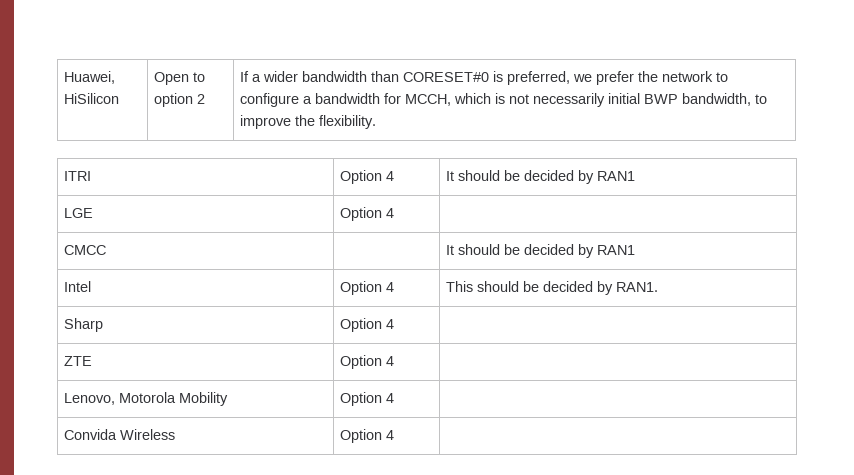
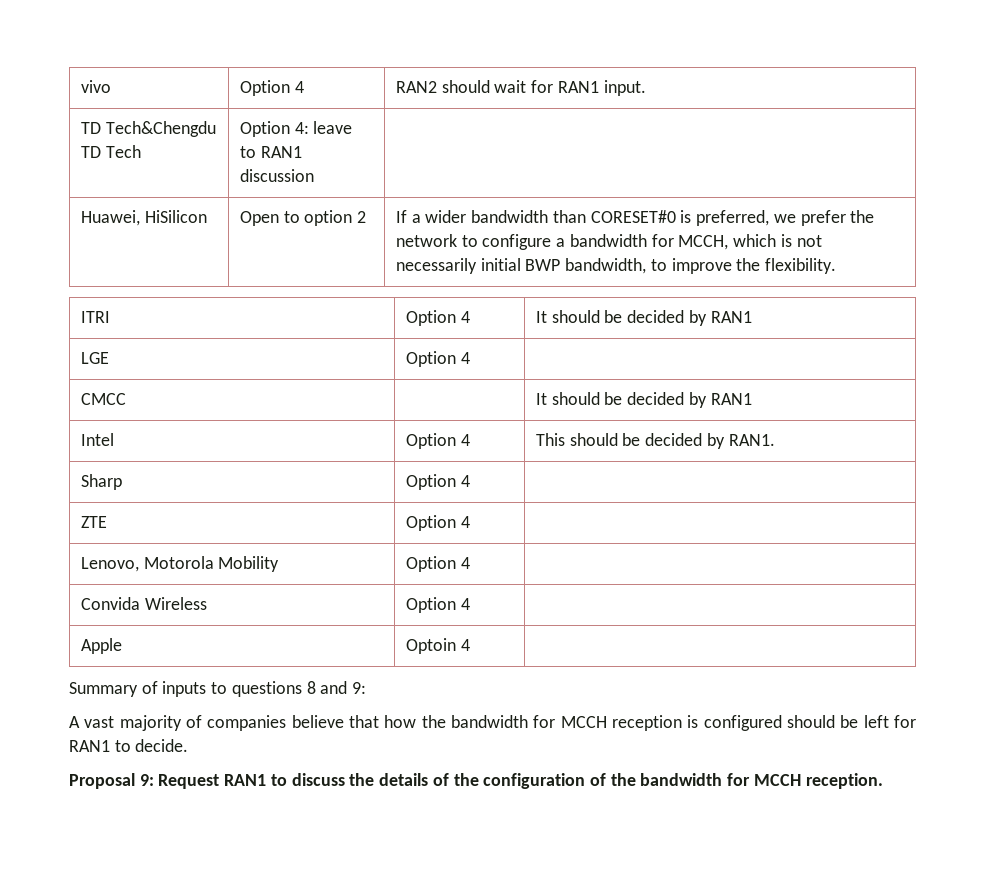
(63, 77) none -> [80,80,111,93] [239,80,304,96] [395,80,646,96] [80,121,216,137] [80,145,141,158] [239,121,353,137] [239,146,302,158] [239,169,314,182] vivo | Option 4 | RAN2 should wait for RAN1 input. // TD Tech&Chengdu TD Tech | Option 4: leave to RAN1 discussion | //
(394, 435) none -> [80,638,122,654] [405,638,470,654] [69,681,367,697] [69,715,917,731] [69,739,189,752] [69,773,883,789] // Apple | Optoin 4 | // Summary of inputs to questions 8 and 9: // A vast majority of companies believe that how the bandwidth for MCCH reception is configured should be left for RAN1 to decide. // Proposal 9: Request RAN1 to discuss the details of the configuration of the bandwidth for MCCH reception.

